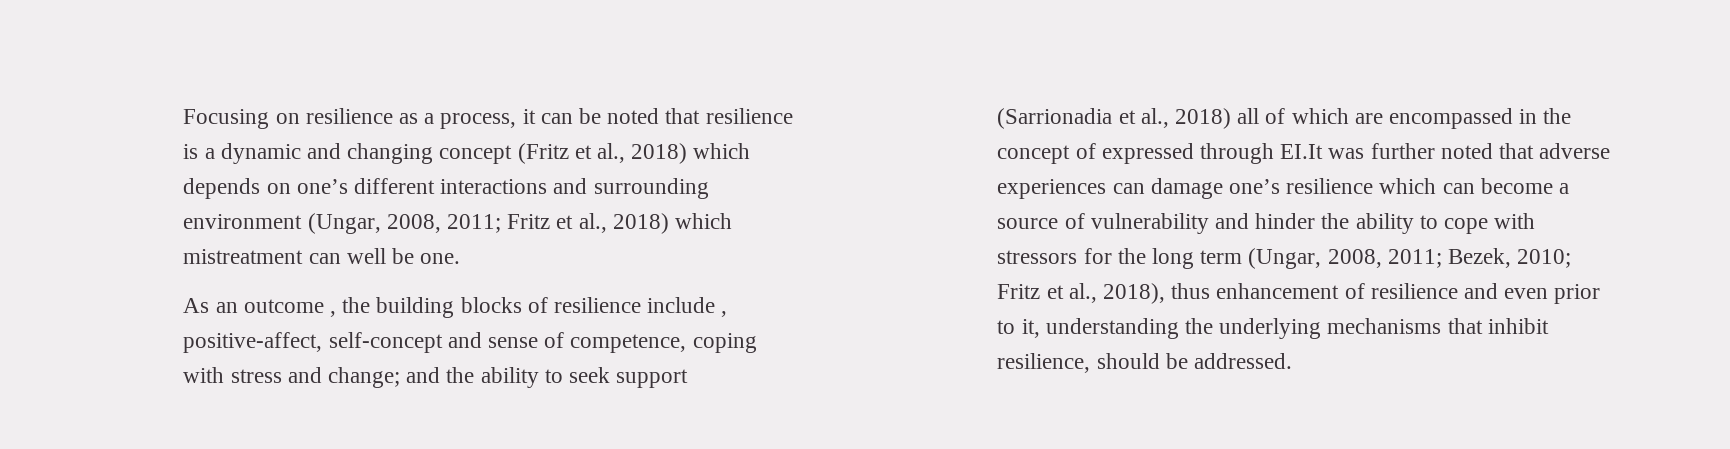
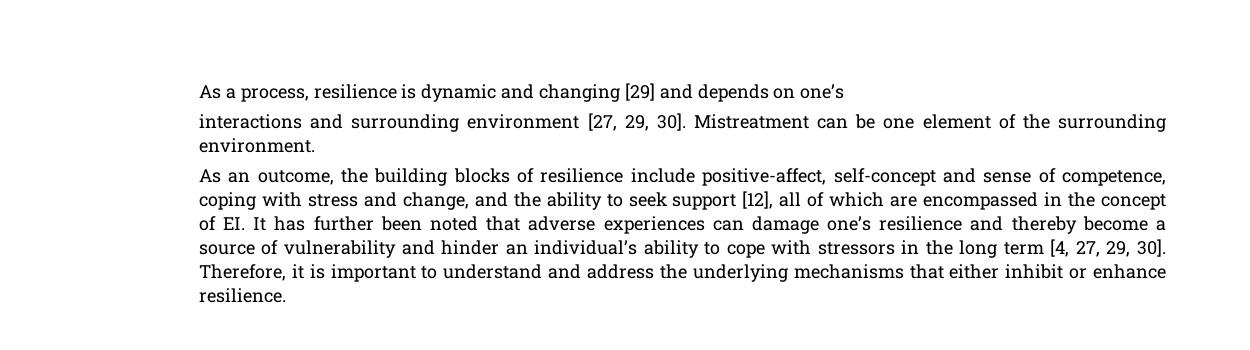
[183,108,701,129] Focusing on resilience as a process, it can be noted that -> [198,85,309,102] As a process,
[204,148,215,159] a -> (417, 91) none
[439,143,751,164] concept (Fritz et al., 2018) which -> [624,83,693,101] [29] and
[353,178,435,194] different -> (845, 91) //
[307,213,732,234] [183,248,461,264] (Ungar, 2008, 2011; Fritz et al., 2018) which mistreatment can well be one. -> [587,113,1167,132] [198,138,315,153] [27, 29, 30]. Mistreatment can be one element of the surrounding environment.
[243,299,336,317] outcome , -> [257,170,334,185] outcome,
[721,311,728,317] , -> (695, 175) none
[327,367,400,388] change; -> [402,192,469,210] change,
[997,108,1231,129] (Sarrionadia et al., 2018) -> [742,191,774,209] [12],
[1101,143,1435,164] expressed through EI.It was further -> [223,216,422,231] EI. It has further been
[1379,178,1475,194] which can -> [970,216,1077,234] and thereby
[1321,213,1350,229] the -> [505,240,638,255] an individual’s
[1083,248,1112,264] for -> [901,240,920,254] in
[1248,248,1572,269] [997,283,1601,304] [997,318,1549,339] [997,353,1292,373] (Ungar, 2008, 2011; Bezek, 2010; Fritz et al., 2018), thus enhancement of resilience and even prior to it, understanding the underlying mechanisms that inhibit resilience, should be addressed. -> [1050,239,1167,257] [198,264,1166,282] [198,288,286,303] [4, 27, 29, 30]. Therefore, it is important to understand and address the underlying mechanisms that either inhibit or enhance resilience.

